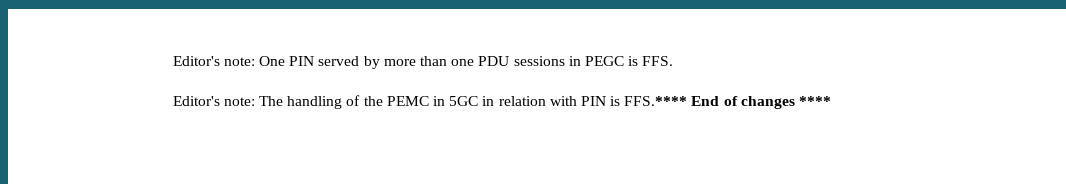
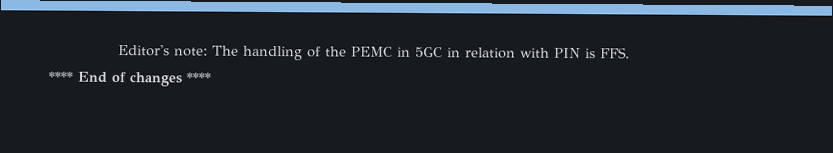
[172,56,674,69] [172,96,255,106] Editor's note: One PIN served by more than one PDU sessions in PEGC is FFS. // Editor's note: -> [118,44,209,57] Editor's note:
[624,96,688,106] FFS.**** -> [600,47,631,59] [48,71,74,82] FFS. // ****

